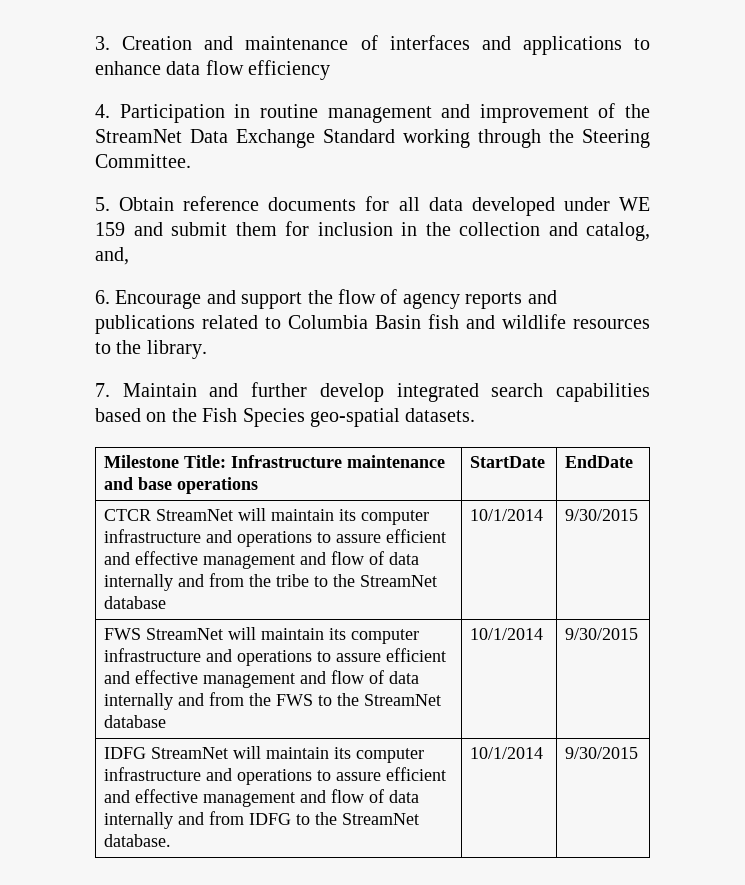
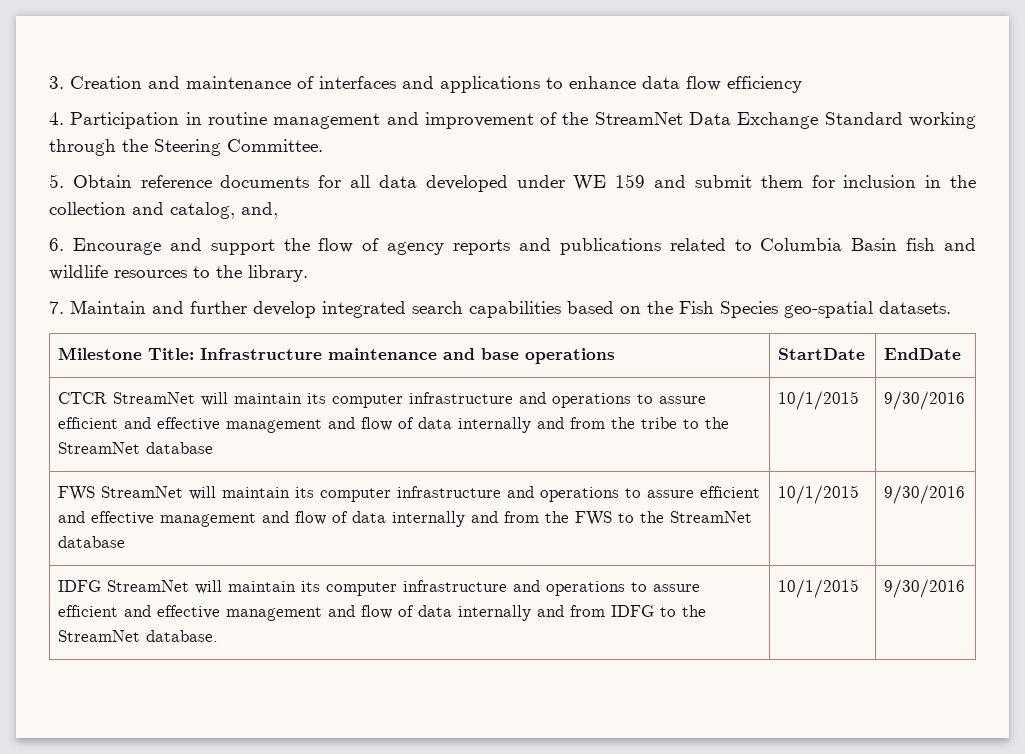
[470,509,544,521] [565,509,639,521] 10/1/2014 | 9/30/2015 -> [777,391,859,410] [883,391,965,410] 10/1/2015 | 9/30/2016
[470,628,544,640] [565,628,639,640] 10/1/2014 | 9/30/2015 -> [777,485,859,504] [883,485,965,504] 10/1/2015 | 9/30/2016
[470,747,544,759] [565,747,639,759] 10/1/2014 | 9/30/2015 -> [777,579,859,598] [883,579,965,598] 10/1/2015 | 9/30/2016

